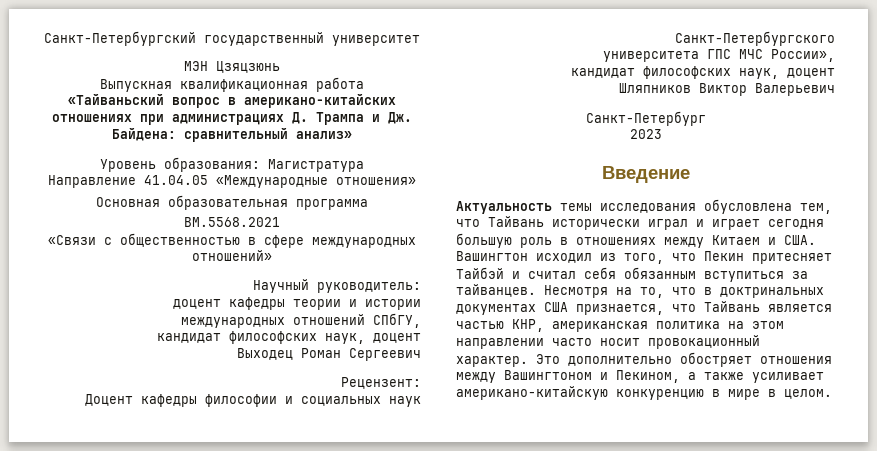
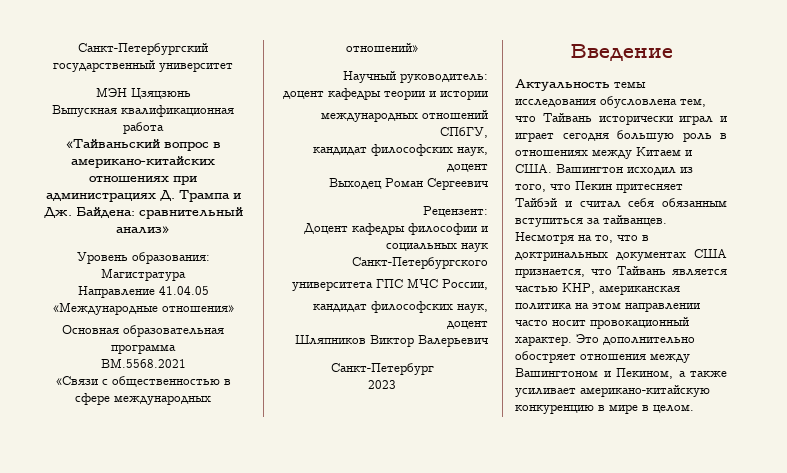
[771,49,835,62] России», -> [442,279,488,290] России,

